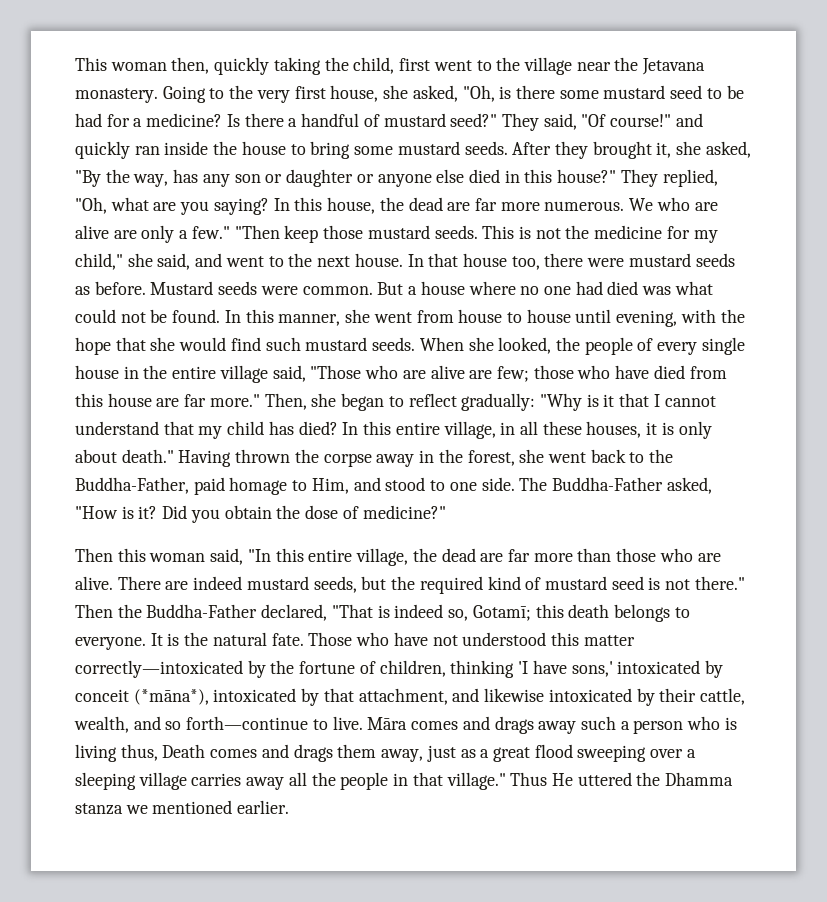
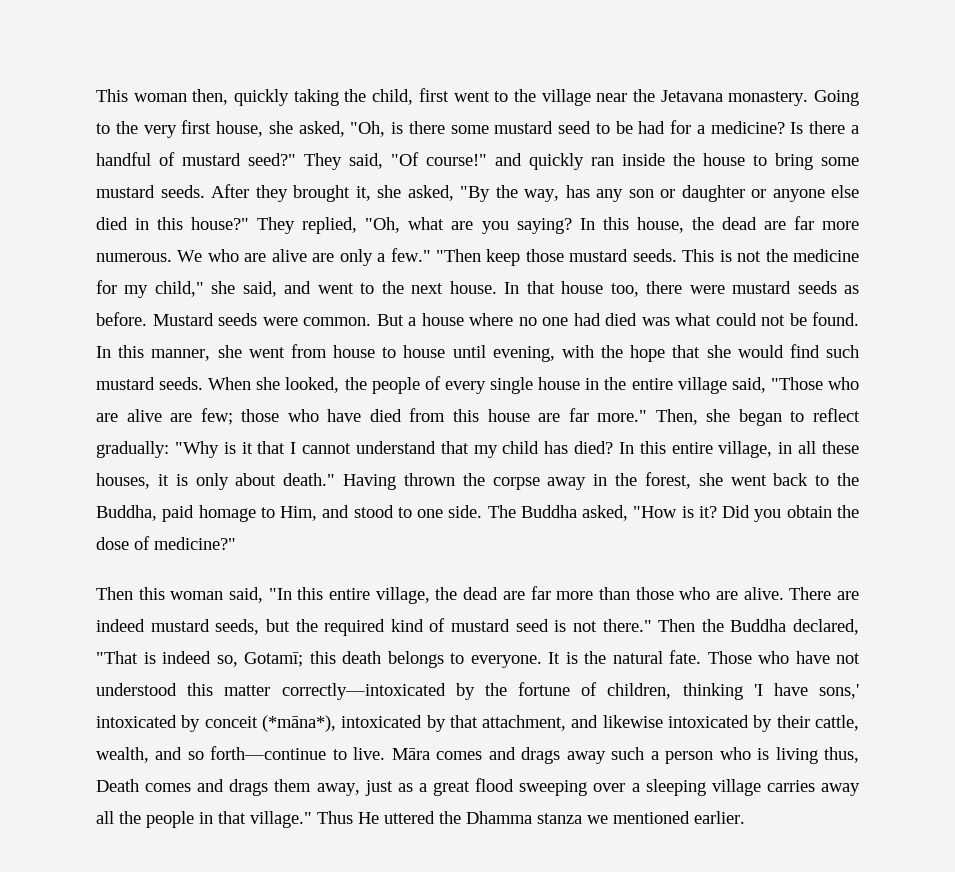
[75,477,189,494] Buddha-Father, -> [96,505,157,521] Buddha,
[551,477,663,491] Buddha-Father -> [520,505,577,518] Buddha
[146,604,258,618] Buddha-Father -> [730,619,787,632] Buddha

